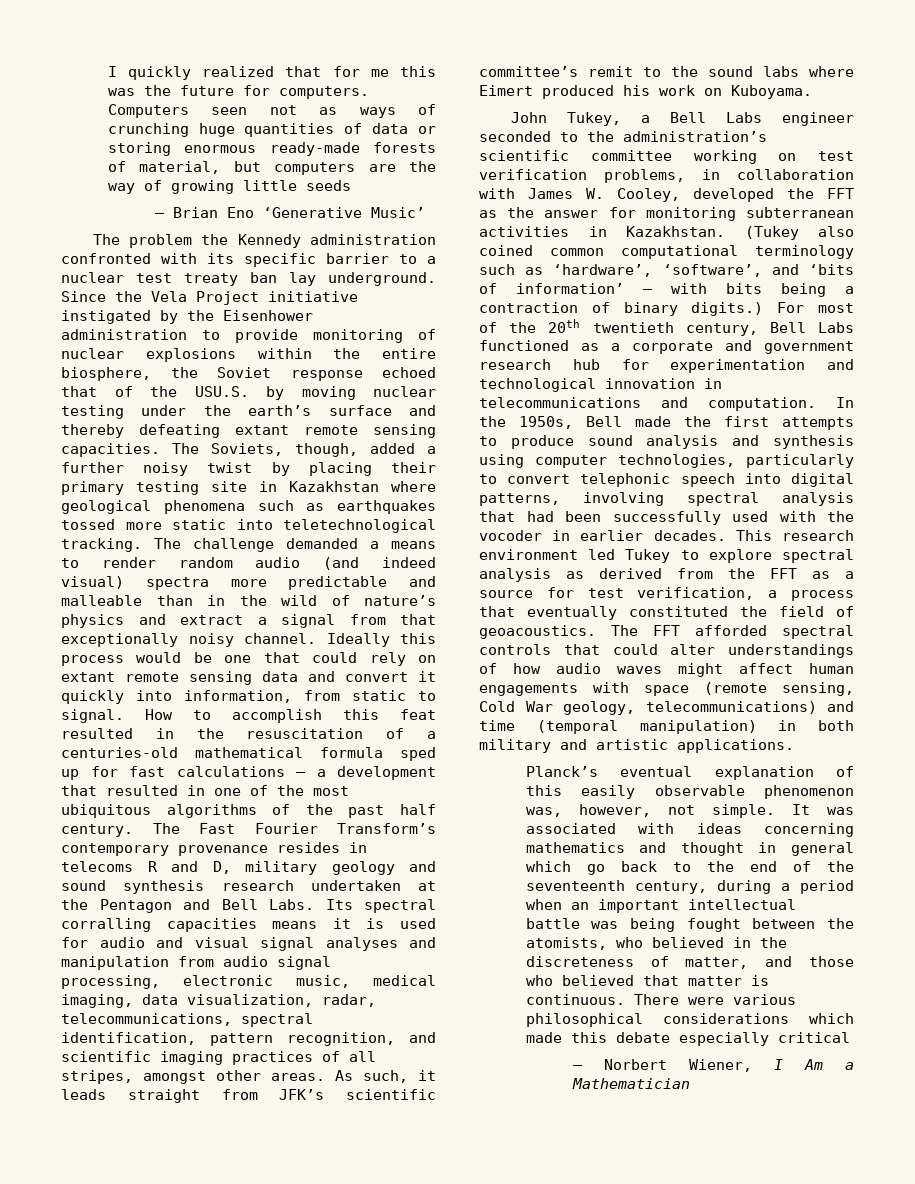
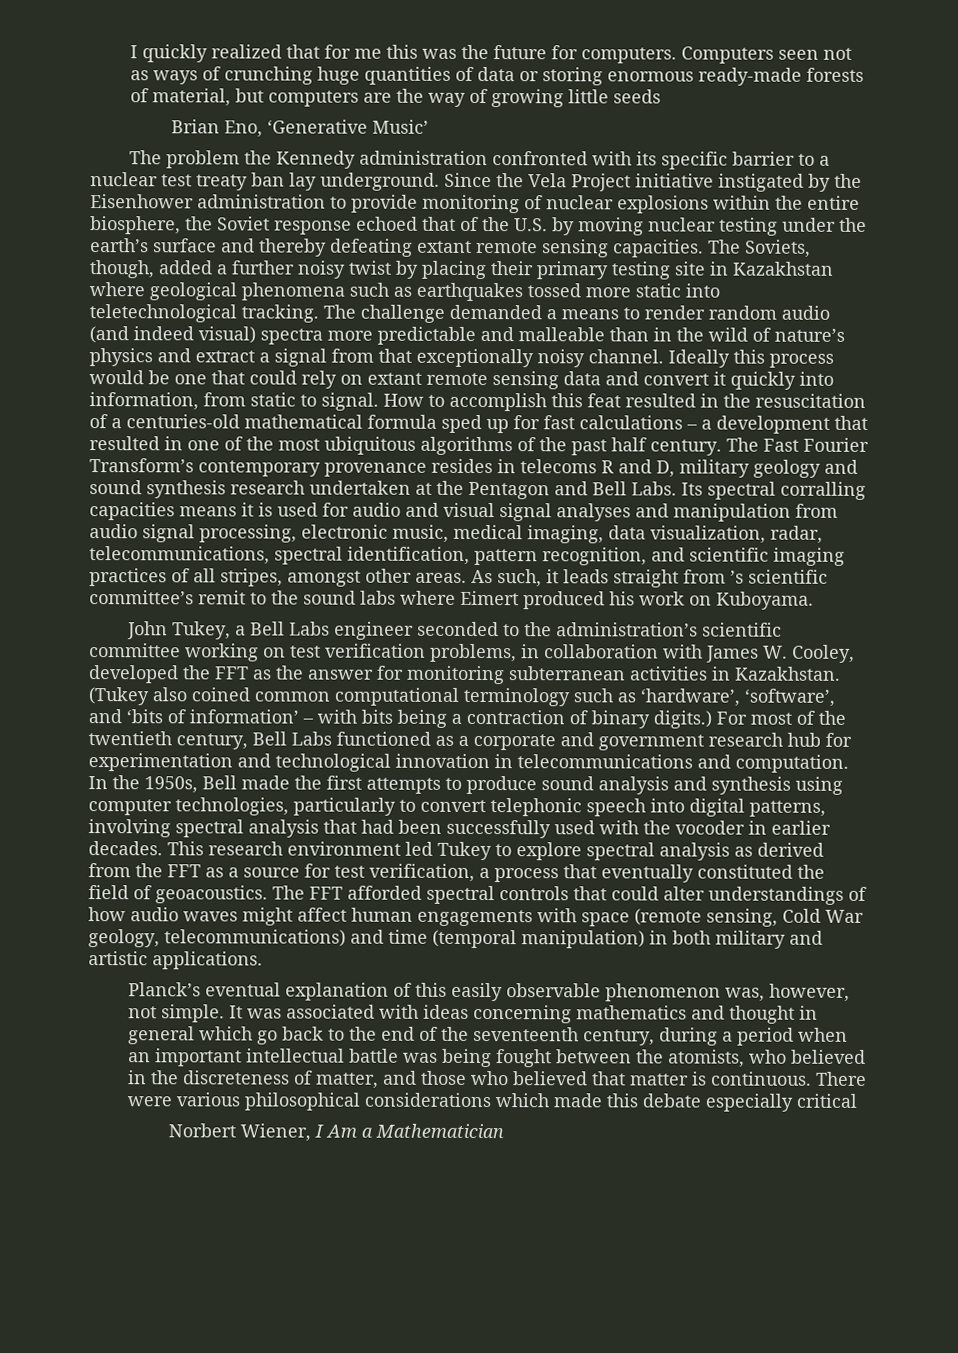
[154,207,254,218] – Brian Eno -> [170,119,263,138] Brian Eno,
[194,386,249,397] USU.S. -> [514,218,548,232] U.S.
[279,1089,325,1100] JFK’s -> [730,570,744,584] ’s
[548,319,581,333] 20th -> (846, 717) none
[572,1065,583,1070] – -> (858, 1100) none

